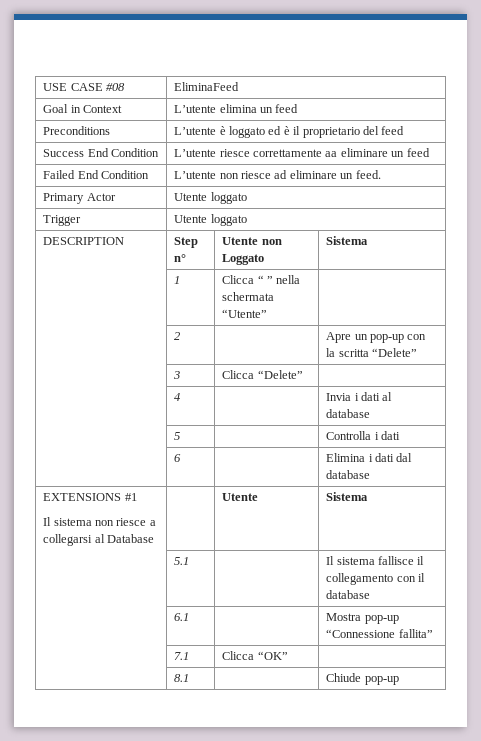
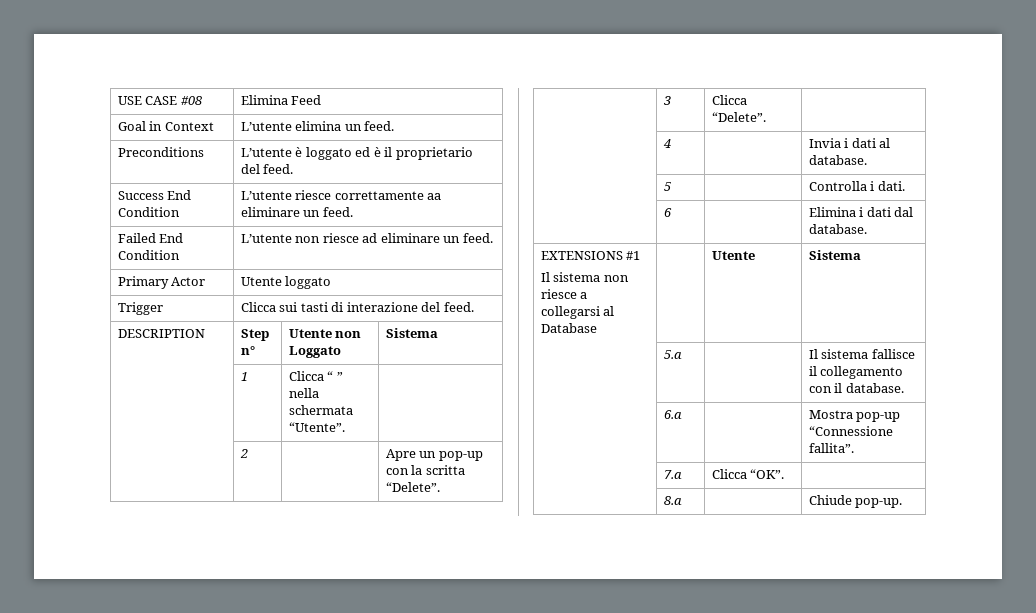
[174,82,240,91] EliminaFeed -> [240,95,322,105] Elimina Feed
[275,104,299,113] feed -> [364,121,395,131] feed.
[381,126,405,135] feed -> [263,164,294,174] feed.
[406,148,430,157] feed -> [322,207,353,217] feed.
[174,214,247,226] Utente loggato -> [240,302,474,312] Clicca sui tasti di interazione del feed.
[222,309,268,318] “Utente” -> [288,422,345,432] “Utente”.
[372,348,418,357] “Delete” -> [385,482,440,492] “Delete”.
[257,370,303,379] “Delete” -> [711,112,766,122] “Delete”.
[326,409,371,418] database -> [808,155,867,165] database.
[381,431,401,440] dati -> [877,181,905,191] dati.
[326,470,371,479] database -> [808,224,867,234] database.
[174,557,190,565] 5.1 -> [663,350,682,359] 5.a
[326,590,371,599] [174,613,190,621] database // | 6.1 -> [845,383,904,393] [663,410,682,419] database. // | 6.a
[398,629,433,638] [174,652,190,660] [222,651,288,660] [174,674,190,682] fallita” // | 7.1 | Clicca “OK” | // | 8.1 -> [808,443,854,453] [663,470,682,479] [711,469,785,479] [663,496,682,505] fallita”. // | 7.a | Clicca “OK”. | // | 8.a
[364,676,399,685] pop-up -> [855,498,903,508] pop-up.

